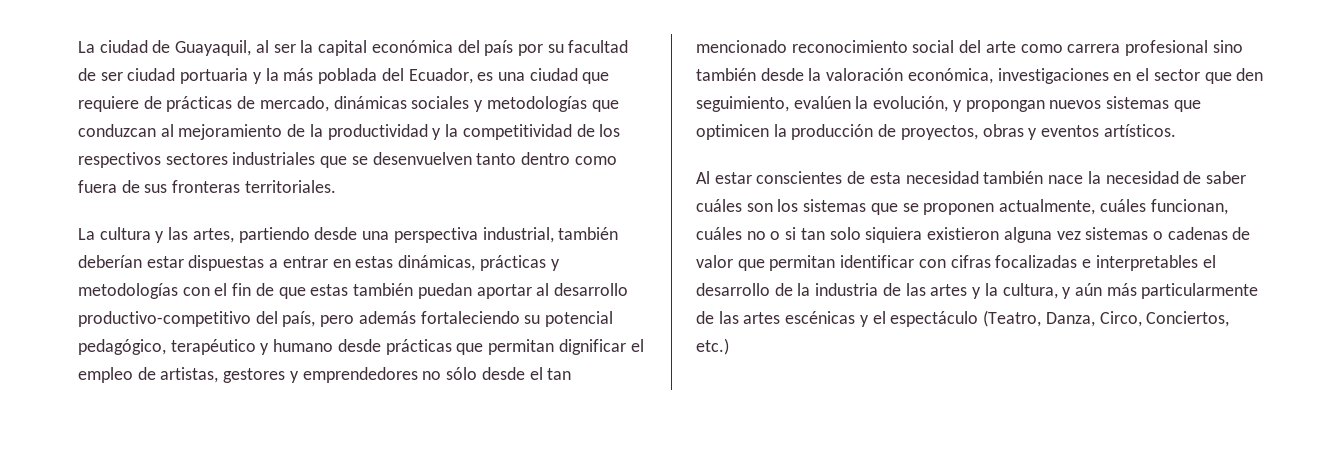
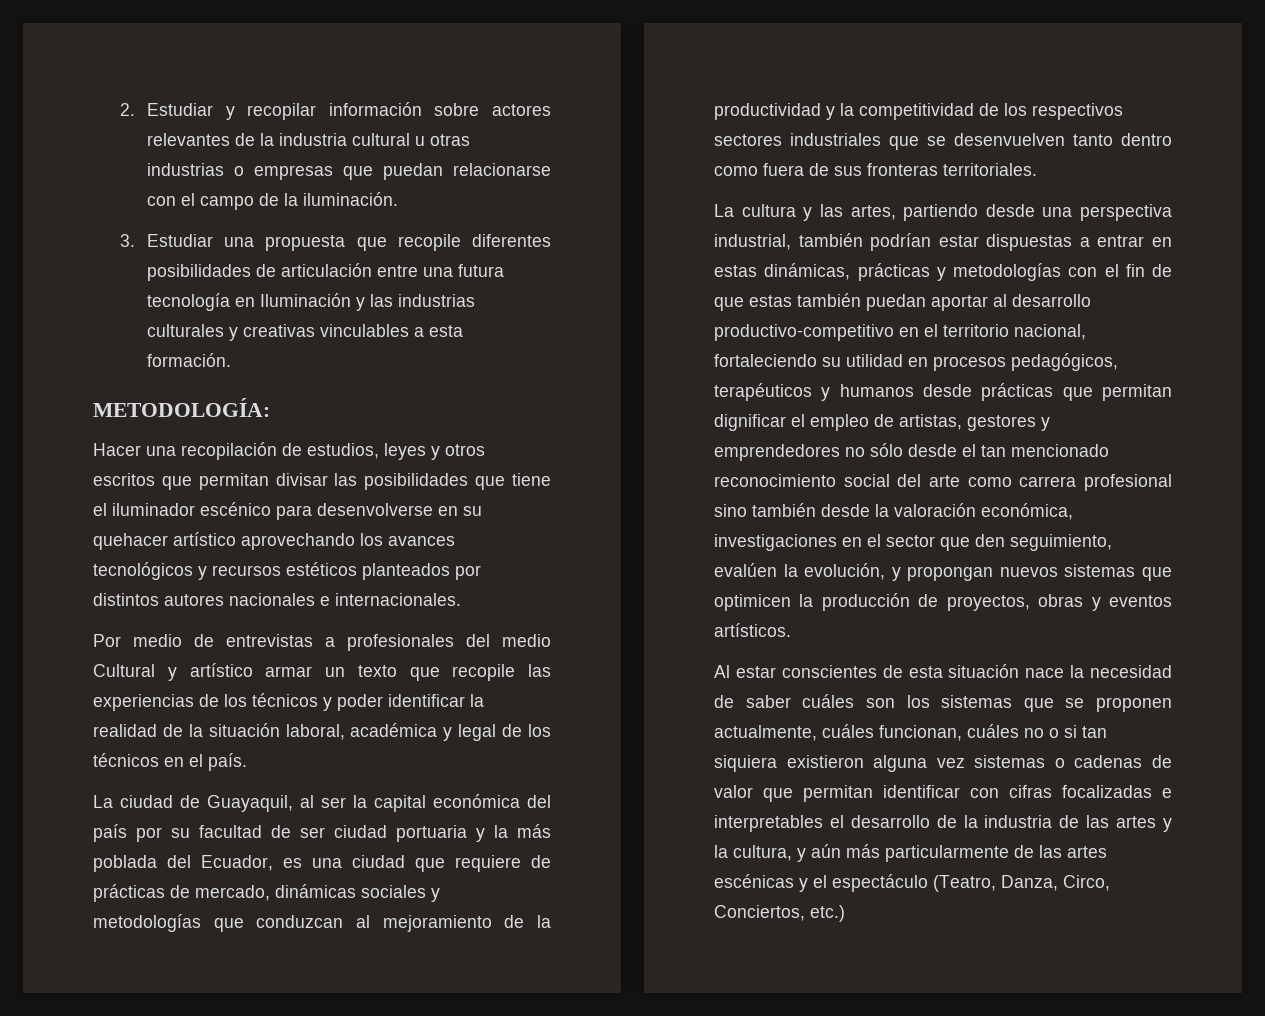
(78, 47) none -> [119,102,551,120] [146,133,470,146] [146,163,551,180] [146,192,398,210] [119,234,551,251] [146,263,504,281] [146,293,475,311] [146,324,463,341] [146,353,231,367] [93,398,270,417] [93,442,485,460] [93,473,551,490] [93,502,482,520] [93,532,455,550] [93,562,481,580] [93,593,461,606] [93,634,551,651] [93,663,551,681] [93,693,484,711] [93,723,552,741] [93,753,247,771] 2. Estudiar y recopilar información sobre actores relevantes de la industria cultural u otras industrias o empresas que puedan relacionarse con el campo de la iluminación. // 3. Estudiar una propuesta que recopile diferentes posibilidades de articulación entre una futura tecnología en Iluminación y las industrias culturales y creativas vinculables a esta formación. // METODOLOGÍA: // Hacer una recopilación de estudios, leyes y otros escritos que permitan divisar las posibilidades que tiene el iluminador escénico para desenvolverse en su quehacer artístico aprovechando los avances tecnológicos y recursos estéticos planteados por distintos autores nacionales e internacionales. // Por medio de entrevistas a profesionales del medio Cultural y artístico armar un texto que recopile las experiencias de los técnicos y poder identificar la realidad de la situación laboral, académica y legal de los técnicos en el país. //
[78,255,142,268] deberían -> [870,233,932,251] podrían
[255,311,614,327] [78,339,334,355] del país, pero además fortaleciendo su potencial pedagógico, terapéutico y humano -> [899,324,1086,340] [714,353,1118,371] [714,383,914,401] en el territorio nacional, fortaleciendo su utilidad en procesos pedagógicos, terapéuticos y humanos
[905,171,1044,184] necesidad también -> [948,664,1020,678] situación
[829,227,861,240] solo -> (1107, 732) none

